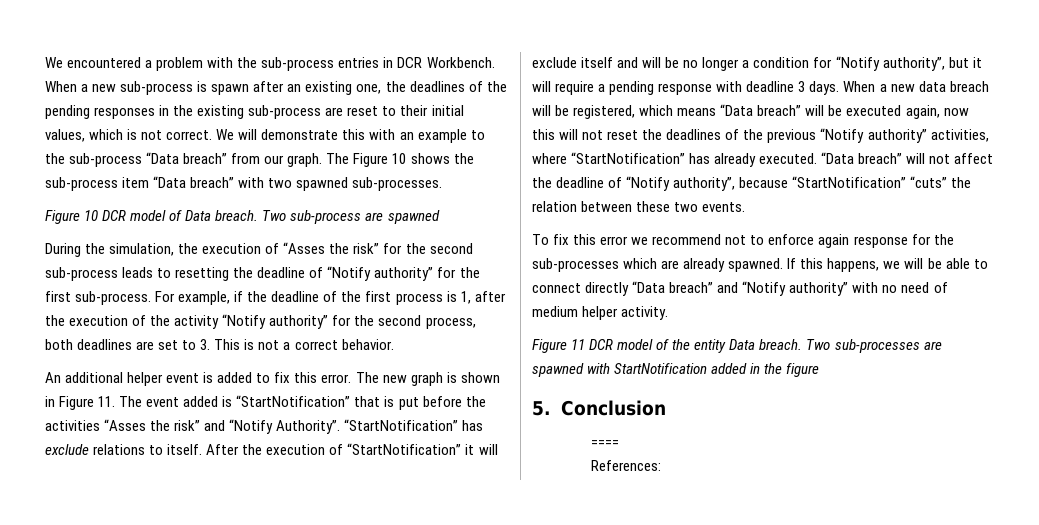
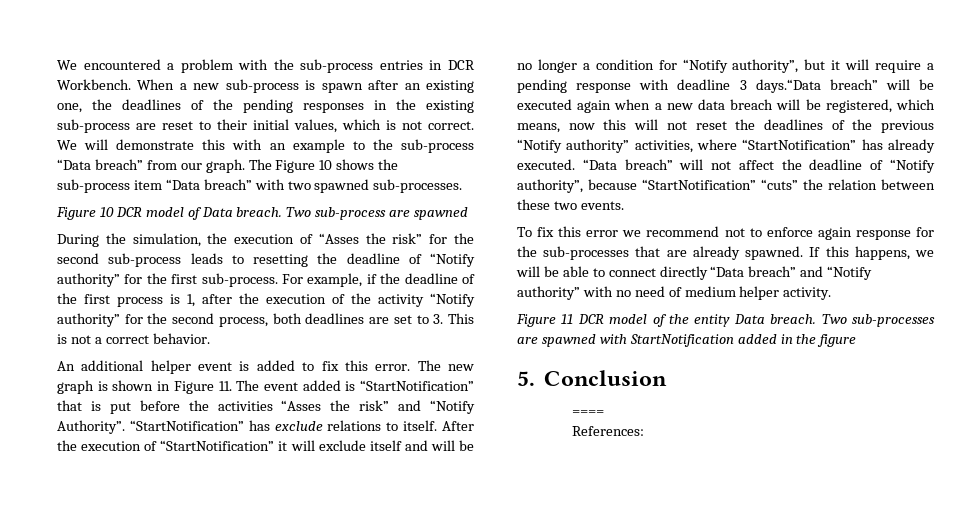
[809,81,876,95] days. When -> [755,79,934,93] [517,99,651,113] days.“Data breach” will be executed again when
[677,104,940,119] means “Data breach” will be executed again, -> [517,123,560,133] means,
[623,258,658,269] which -> [635,246,661,257] that

